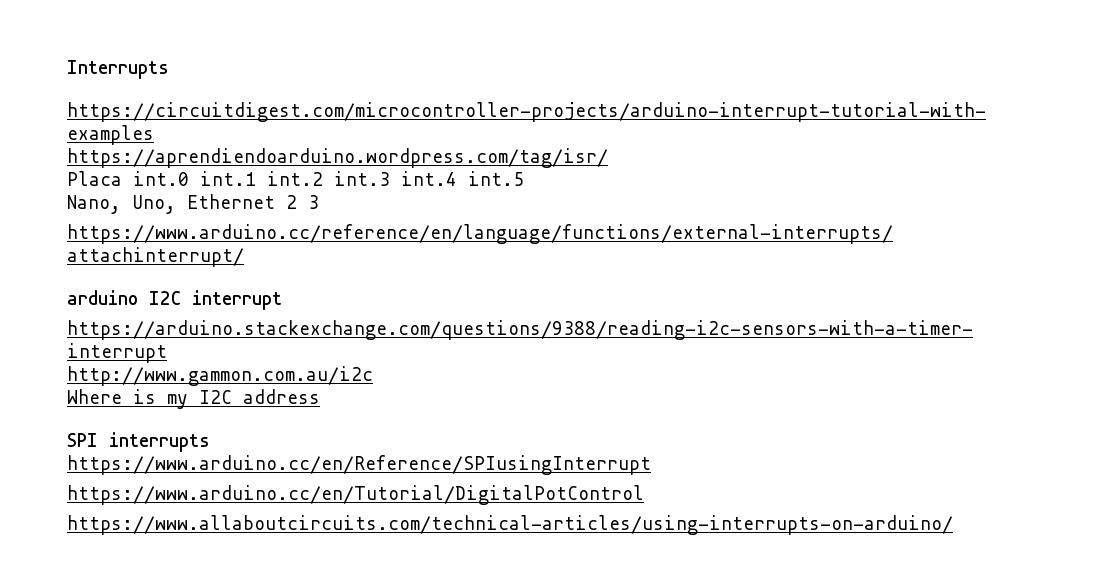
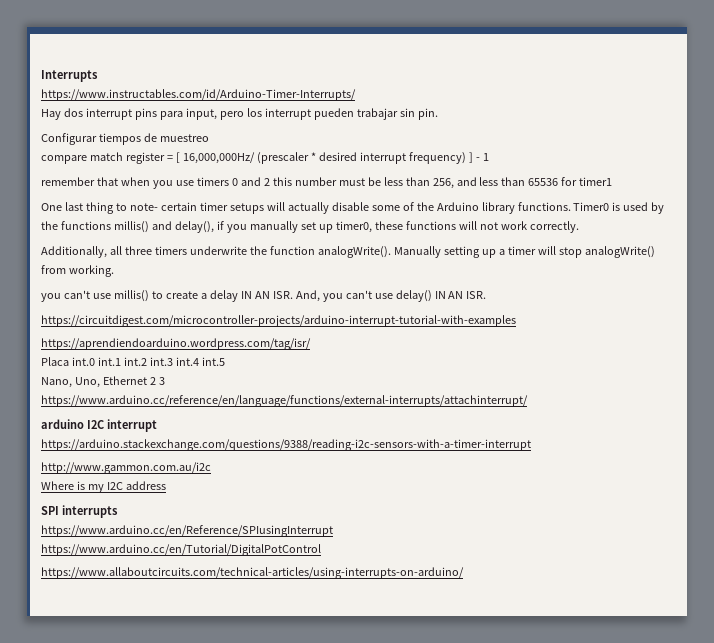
(169, 69) none -> [41,89,356,101] [41,108,438,120] [41,133,209,145] [41,152,489,164] [41,177,613,189] [41,202,665,214] [41,221,579,233] [41,246,655,258] [41,265,114,277] [41,290,487,302] // https://www.instructables.com/id/Arduino-Timer-Interrupts/ // Hay dos interrupt pins para input, pero los interrupt pueden trabajar sin pin. // Configurar tiempos de muestreo // compare match register = [ 16,000,000Hz/ (prescaler * desired interrupt frequency) ] - 1 // remember that when you use timers 0 and 2 this number must be less than 256, and less than 65536 for timer1 // One last thing to note- certain timer setups will actually disable some of the Arduino library functions. Timer0 is used by the functions millis() and delay(), if you manually set up timer0, these functions will not work correctly. // Additionally, all three timers underwrite the function analogWrite(). Manually setting up a timer will stop analogWrite() from working. // you can't use millis() to create a delay IN AN ISR. And, you can't use delay() IN AN ISR.

